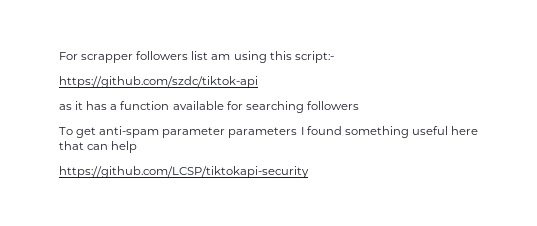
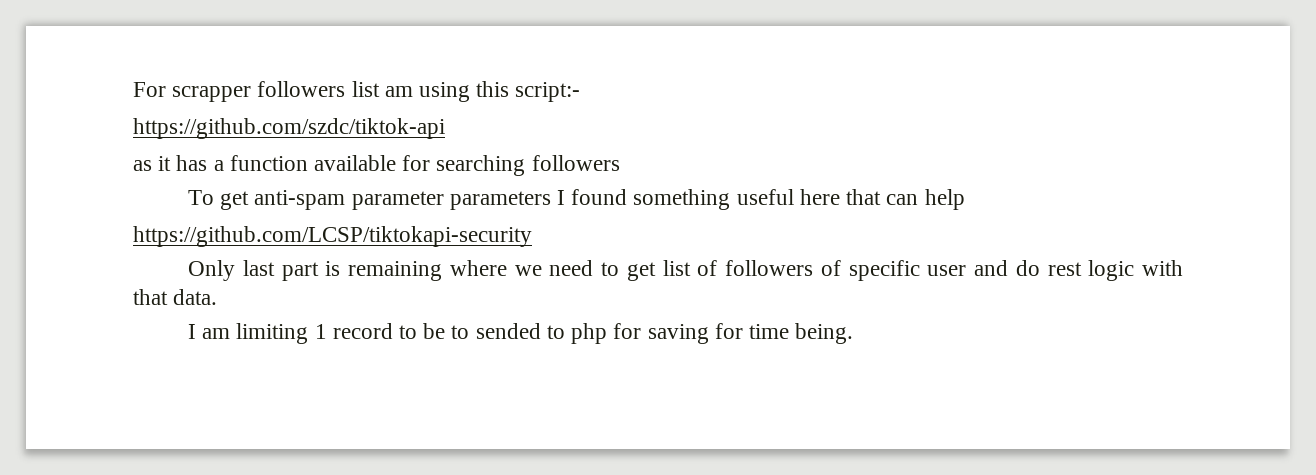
(309, 172) none -> [188,260,1183,281] [133,289,218,305] [188,323,854,344] // Only last part is remaining where we need to get list of followers of specific user and do rest logic with that data. // I am limiting 1 record to be to sended to php for saving for time being.

